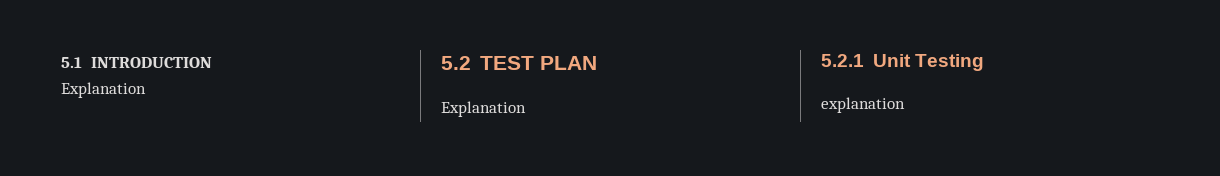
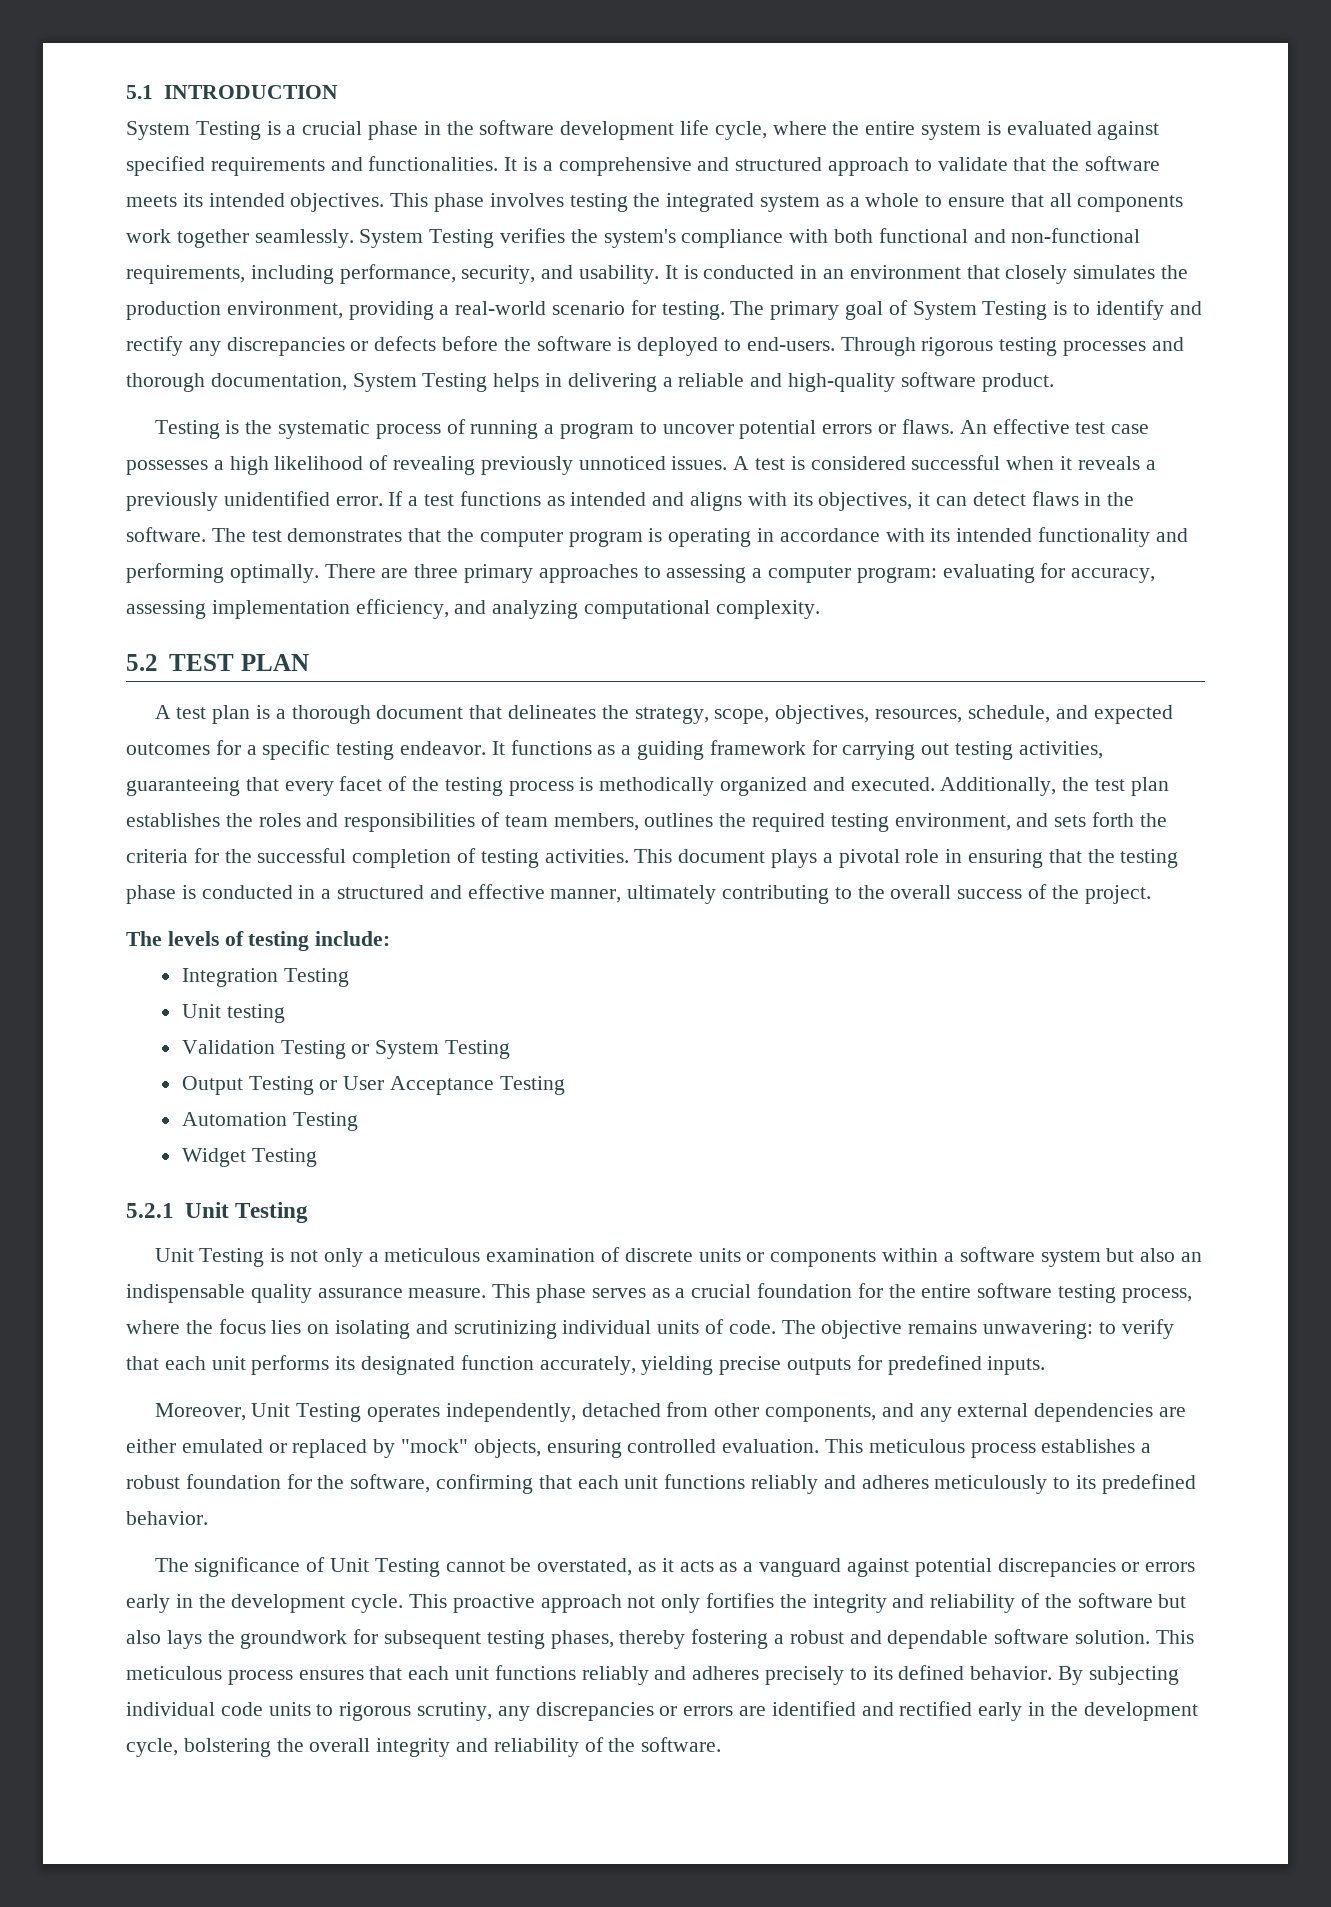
[61,82,146,98] [441,56,597,70] [441,101,526,117] [821,54,984,71] [821,97,905,113] Explanation // 5.2 TEST PLAN // Explanation // 5.2.1 Unit Testing // explanation -> [126,120,1160,140] [126,156,1161,176] [126,193,1184,212] [126,228,1141,248] [126,264,1189,284] [126,300,1202,320] [126,336,1184,356] [126,372,1054,392] [154,419,1150,439] [126,455,1156,475] [126,491,1135,511] [126,527,1188,547] [126,563,1156,583] [126,599,820,619] [126,654,309,671] [154,705,1173,724] [126,740,1103,760] [126,776,1169,796] [126,812,1167,832] [126,848,1179,868] [126,884,1151,904] [126,931,391,951] [181,968,349,987] [181,1004,285,1023] [181,1040,510,1059] [181,1076,565,1095] [181,1112,358,1131] [181,1148,317,1167] [126,1202,308,1223] [154,1247,1202,1267] [126,1283,1192,1303] [126,1319,1174,1339] [126,1355,1046,1375] [154,1402,1187,1422] [126,1439,1152,1458] [126,1474,1196,1494] [126,1511,208,1525] [154,1557,1196,1577] [126,1593,1187,1613] [126,1629,1194,1649] [126,1665,1179,1685] [126,1701,1198,1721] [126,1737,722,1757] System Testing is a crucial phase in the software development life cycle, where the entire system is evaluated against specified requirements and functionalities. It is a comprehensive and structured approach to validate that the software meets its intended objectives. This phase involves testing the integrated system as a whole to ensure that all components work together seamlessly. System Testing verifies the system's compliance with both functional and non-functional requirements, including performance, security, and usability. It is conducted in an environment that closely simulates the production environment, providing a real-world scenario for testing. The primary goal of System Testing is to identify and rectify any discrepancies or defects before the software is deployed to end-users. Through rigorous testing processes and thorough documentation, System Testing helps in delivering a reliable and high-quality software product. // Testing is the systematic process of running a program to uncover potential errors or flaws. An effective test case possesses a high likelihood of revealing previously unnoticed issues. A test is considered successful when it reveals a previously unidentified error. If a test functions as intended and aligns with its objectives, it can detect flaws in the software. The test demonstrates that the computer program is operating in accordance with its intended functionality and performing optimally. There are three primary approaches to assessing a computer program: evaluating for accuracy, assessing implementation efficiency, and analyzing computational complexity. // 5.2 TEST PLAN // A test plan is a thorough document that delineates the strategy, scope, objectives, resources, schedule, and expected outcomes for a specific testing endeavor. It functions as a guiding framework for carrying out testing activities, guaranteeing that every facet of the testing process is methodically organized and executed. Additionally, the test plan establishes the roles and responsibilities of team members, outlines the required testing environment, and sets forth the criteria for the successful completion of testing activities. This document plays a pivotal role in ensuring that the testing phase is conducted in a structured and effective manner, ultimately contributing to the overall success of the project. // The levels of testing include: // Integration Testing // Unit testing // Validation Testing or System Testing // Output Testing or User Acceptance Testing // Automation Testing // Widget Testing // 5.2.1 Unit Testing // Unit Testing is not only a meticulous examination of discrete units or components within a software system but also an indispensable quality assurance measure. This phase serves as a crucial foundation for the entire software testing process, where the focus lies on isolating and scrutinizing individual units of code. The objective remains unwavering: to verify that each unit performs its designated function accurately, yielding precise outputs for predefined inputs. // Moreover, Unit Testing operates independently, detached from other components, and any external dependencies are either emulated or replaced by "mock" objects, ensuring controlled evaluation. This meticulous process establishes a robust foundation for the software, confirming that each unit functions reliably and adheres meticulously to its predefined behavior. // The significance of Unit Testing cannot be overstated, as it acts as a vanguard against potential discrepancies or errors early in the development cycle. This proactive approach not only fortifies the integrity and reliability of the software but also lays the groundwork for subsequent testing phases, thereby fostering a robust and dependable software solution. This meticulous process ensures that each unit functions reliably and adheres precisely to its defined behavior. By subjecting individual code units to rigorous scrutiny, any discrepancies or errors are identified and rectified early in the development cycle, bolstering the overall integrity and reliability of the software.

